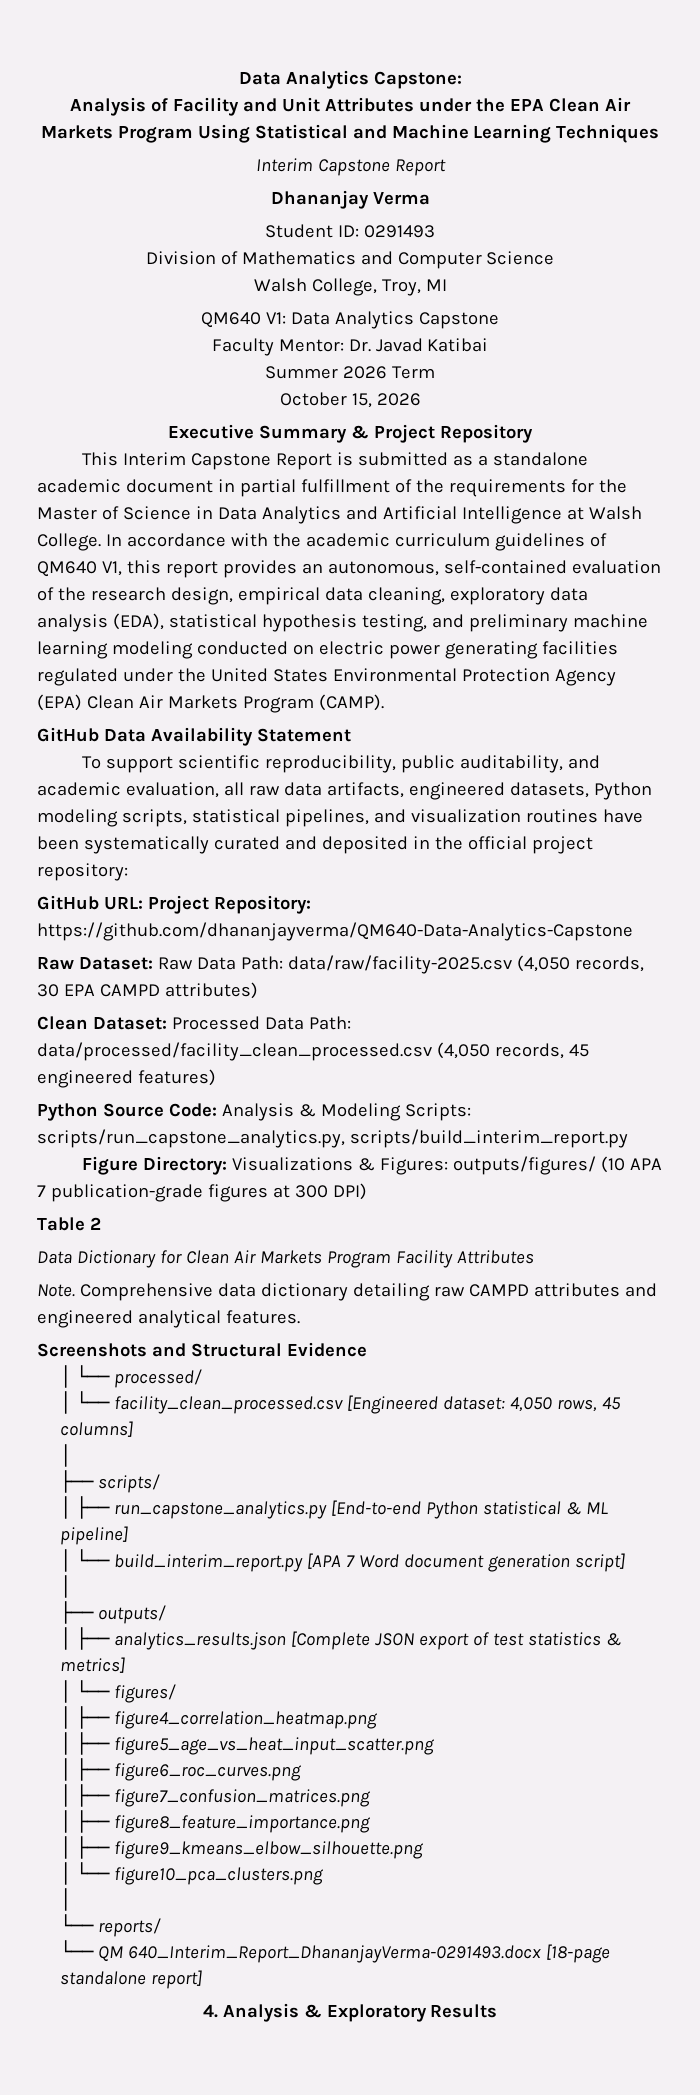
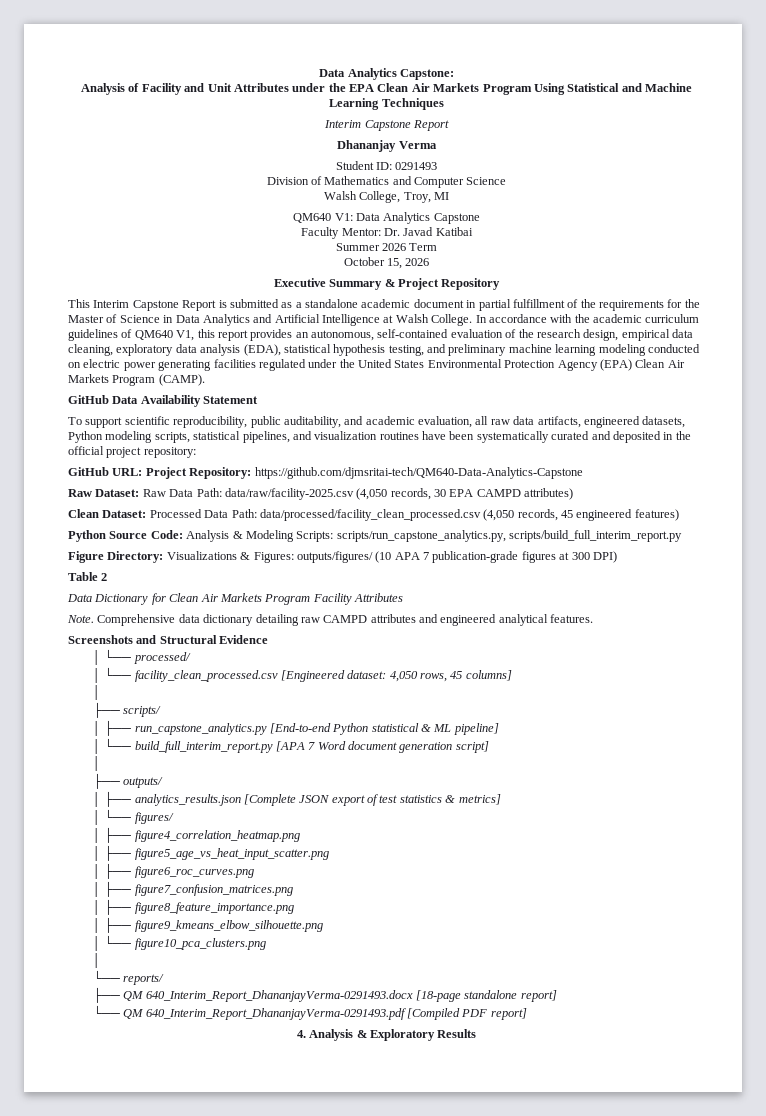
[37,922,633,941] https://github.com/dhananjayverma/QM640-Data-Analytics-Capstone -> [254,467,583,479] https://github.com/djmsritai-tech/QM640-Data-Analytics-Capstone
[349,1129,628,1148] scripts/build_interim_report.py -> [509,530,682,542] scripts/build_full_interim_report.py
[114,1554,304,1572] build_interim_report.py -> [134,741,273,753] build_full_interim_report.py
[60,1940,95,1958] └── -> [92,987,120,1003] ├──
(203, 1979) none -> [92,1005,527,1020] // └── QM 640_Interim_Report_DhananjayVerma-0291493.pdf [Compiled PDF report]

